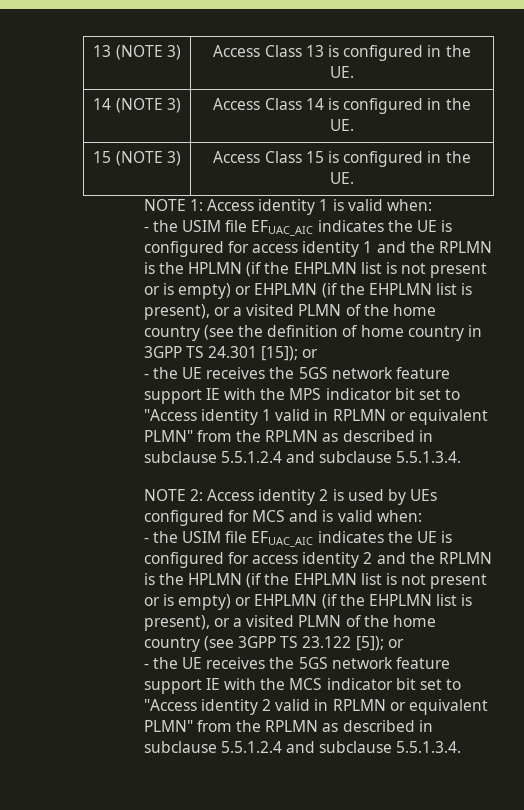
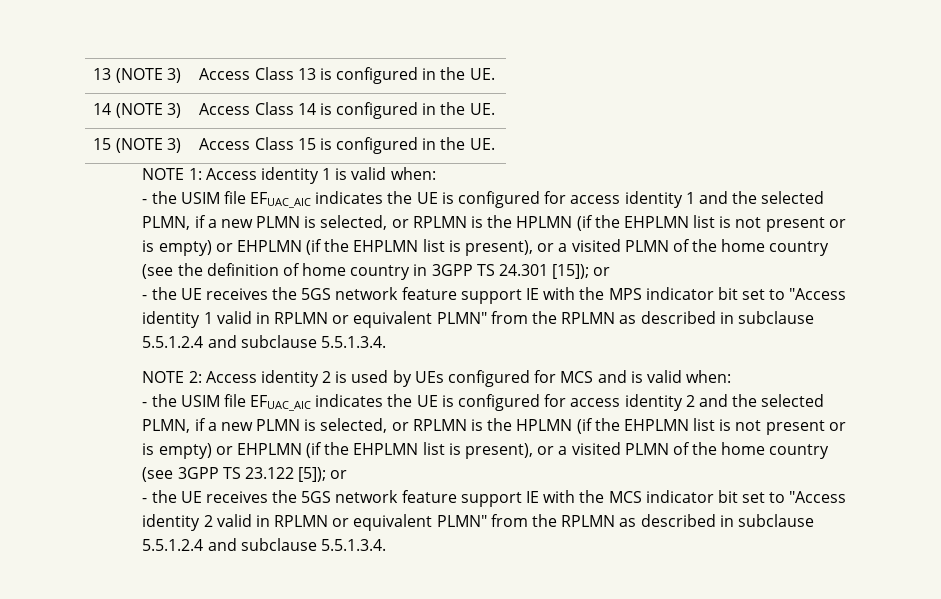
(435, 247) none -> [761,191,825,204] [142,215,409,230] selected PLMN, if a new PLMN is selected, or
(435, 558) none -> [761,394,825,407] [142,418,409,433] selected PLMN, if a new PLMN is selected, or

